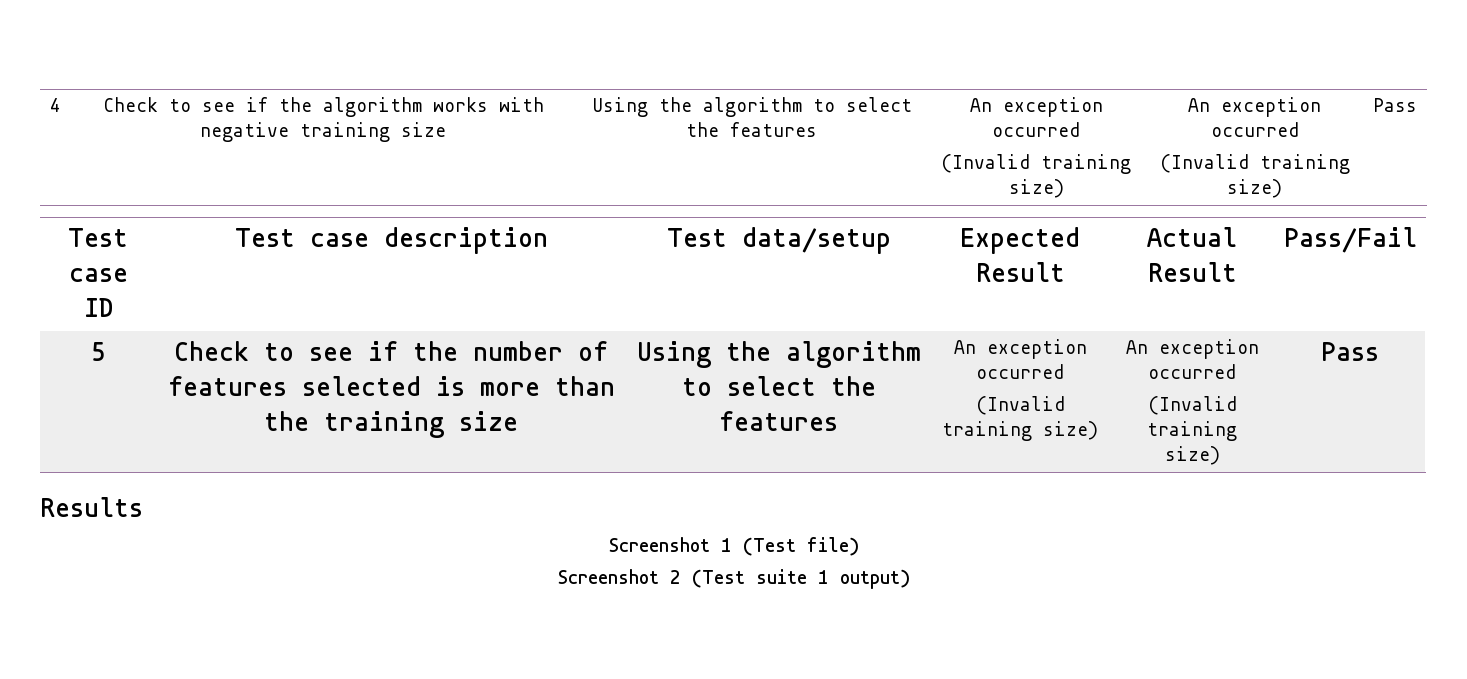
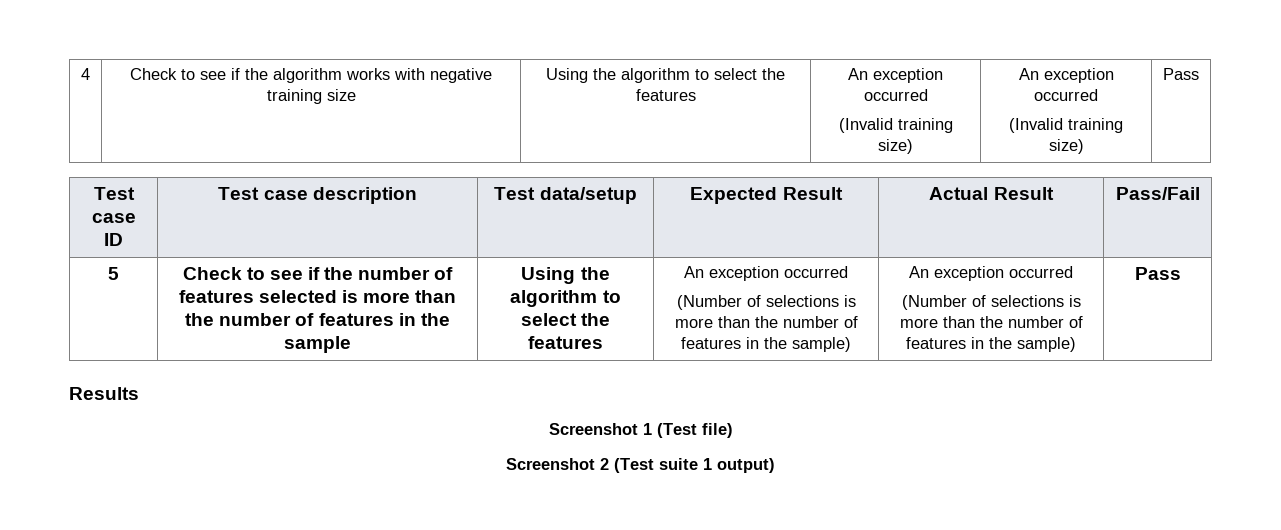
[324,411,518,438] training size -> [219,313,450,326] [284,336,351,353] number of features in the sample
[975,396,1065,415] [942,421,1098,441] [1125,339,1259,359] [1148,364,1236,379] [1147,396,1237,415] [1147,421,1237,441] [1164,446,1220,465] (Invalid training size) | An exception occurred // (Invalid training size) -> [676,295,856,310] [674,316,858,328] [681,337,851,352] [909,266,1073,281] [901,295,1081,310] [899,316,1083,328] [906,337,1076,352] (Number of selections is more than the number of features in the sample) | An exception occurred // (Number of selections is more than the number of features in the sample)

